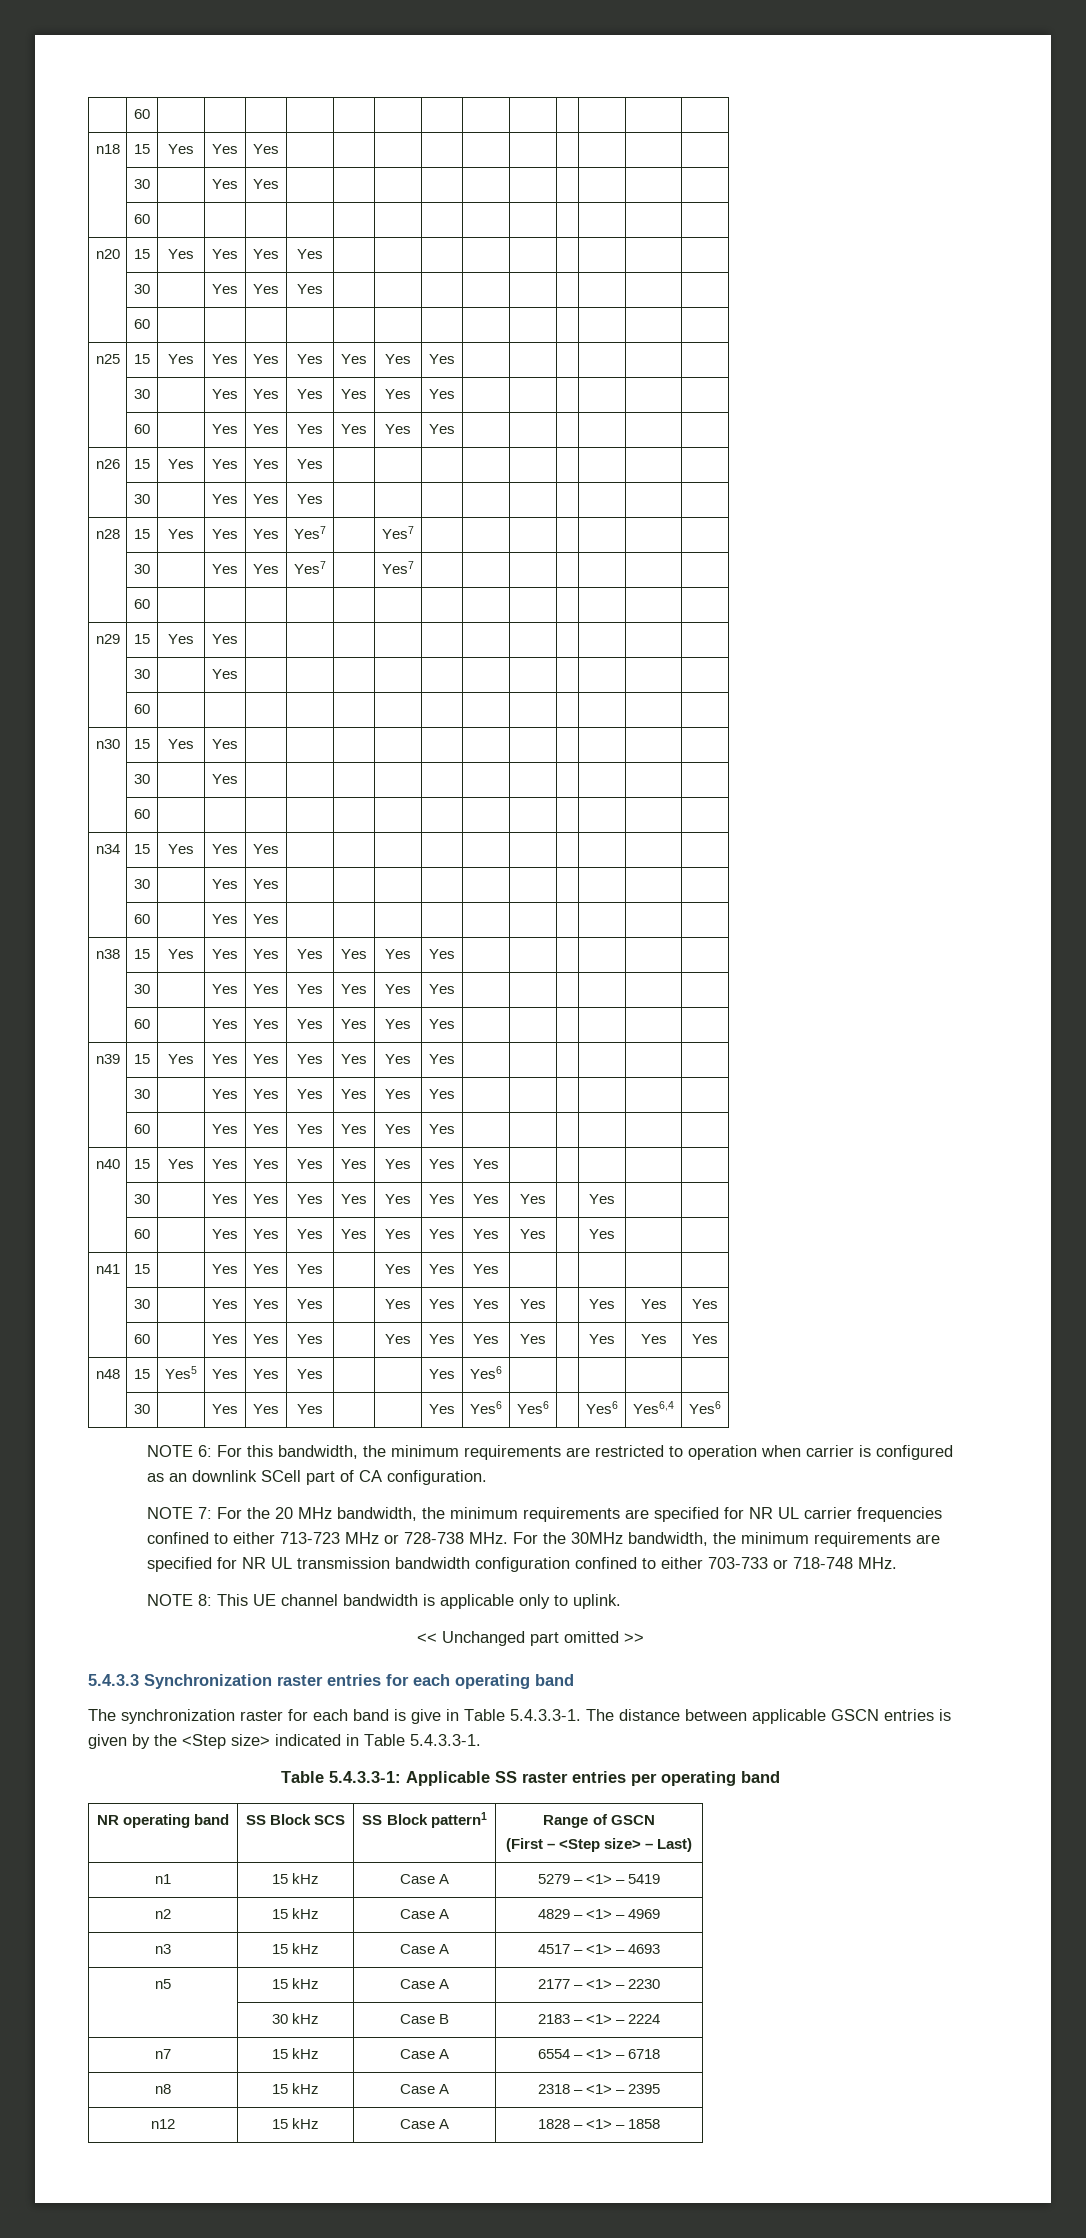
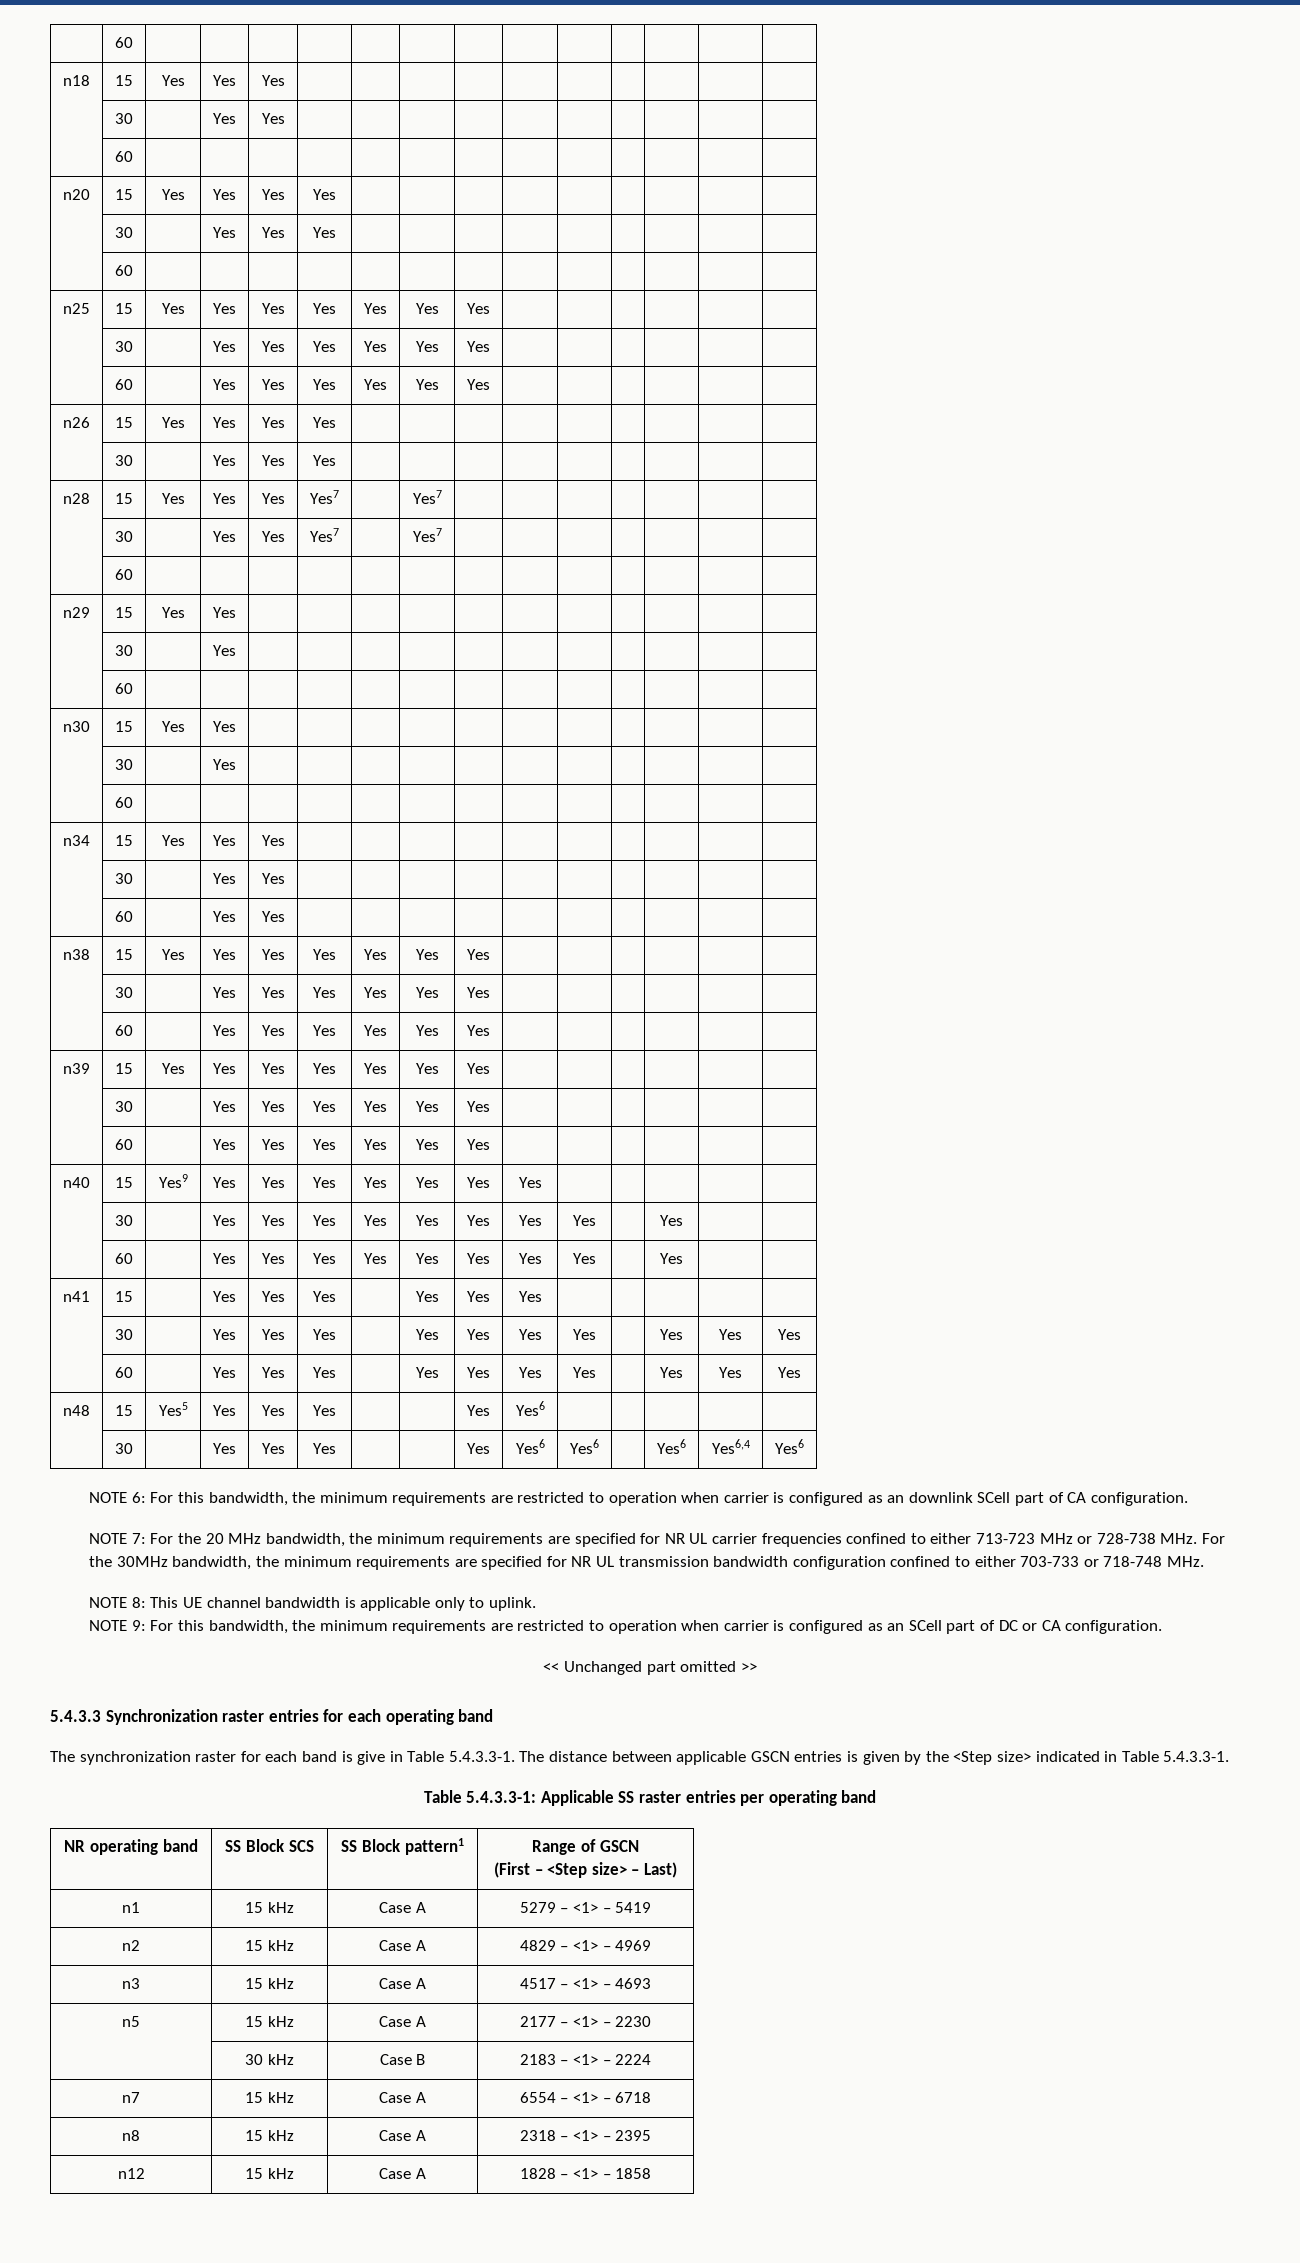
[168,1159,194,1169] Yes -> [158,1174,188,1188] Yes9
(622, 1601) none -> [89,1620,1163,1634] // NOTE 9: For this bandwidth, the minimum requirements are restricted to operation when carrier is configured as an SCell part of DC or CA configuration.

